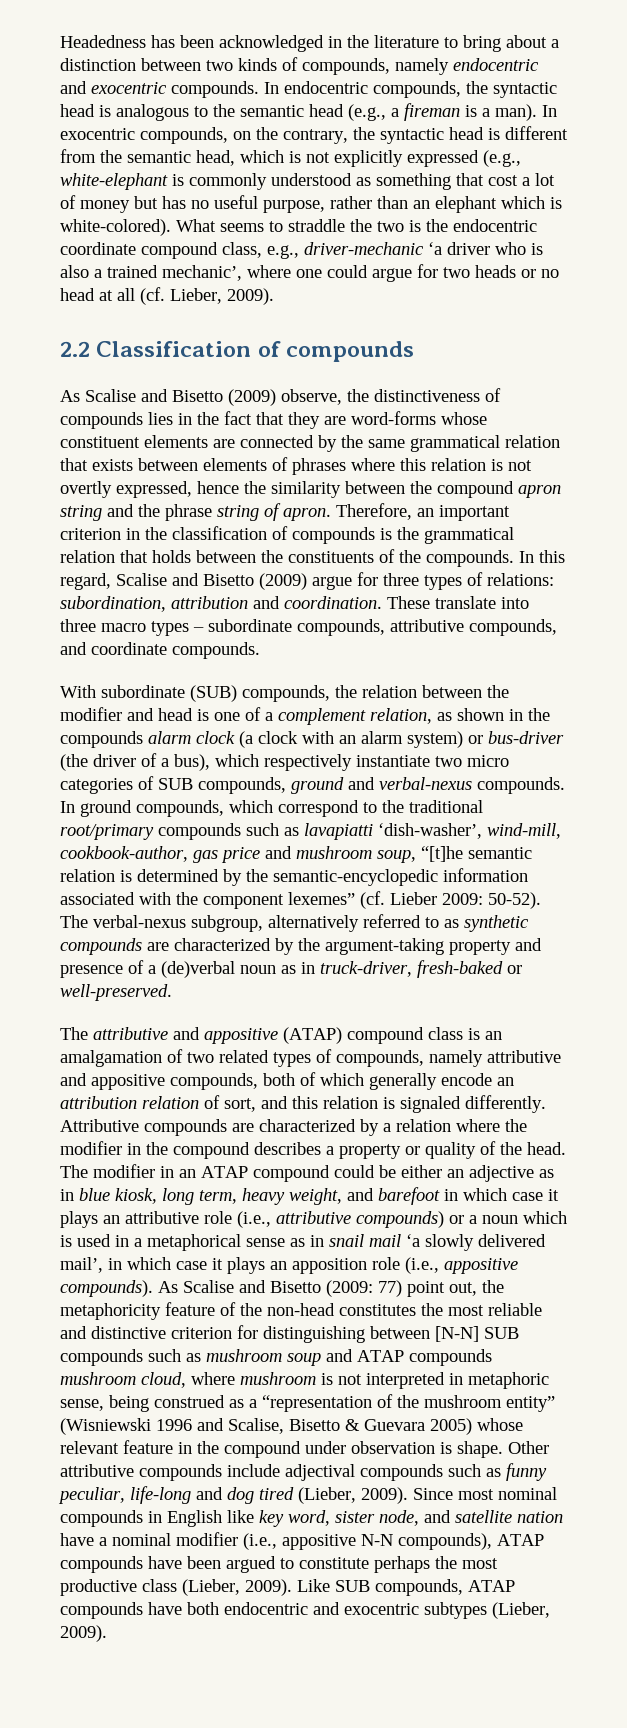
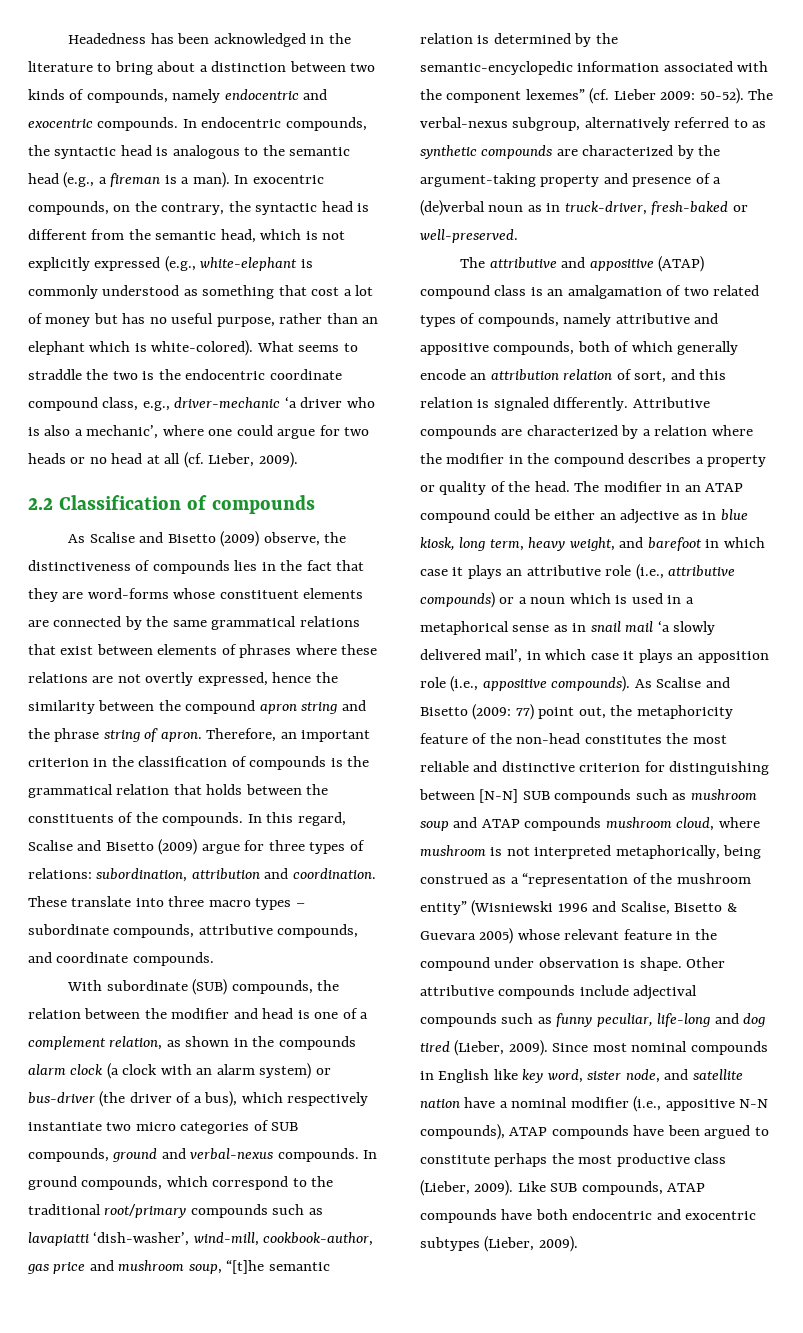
[107,265,158,278] trained -> (83, 432) none
[505,435,560,448] [60,458,133,471] relation that exists -> [299,616,360,627] [28,644,94,655] relations that exist
[400,458,503,471] this relation is -> [341,644,378,655] [28,672,114,683] these relations are
[449,1372,549,1389] [60,1399,104,1411] in metaphoric sense, -> [615,845,720,859] metaphorically,

